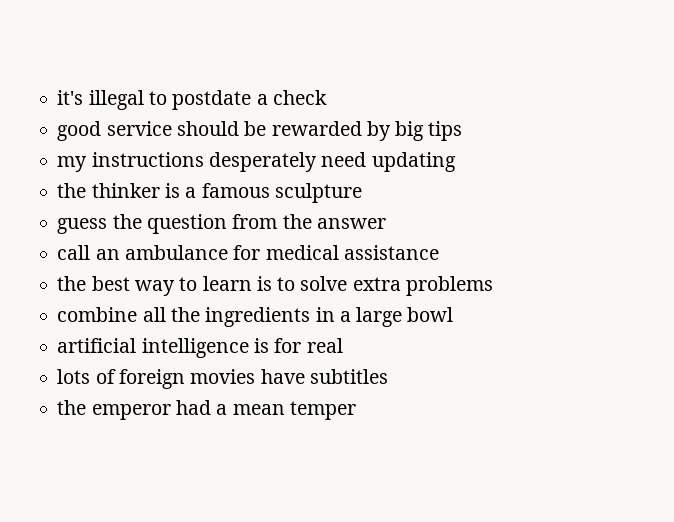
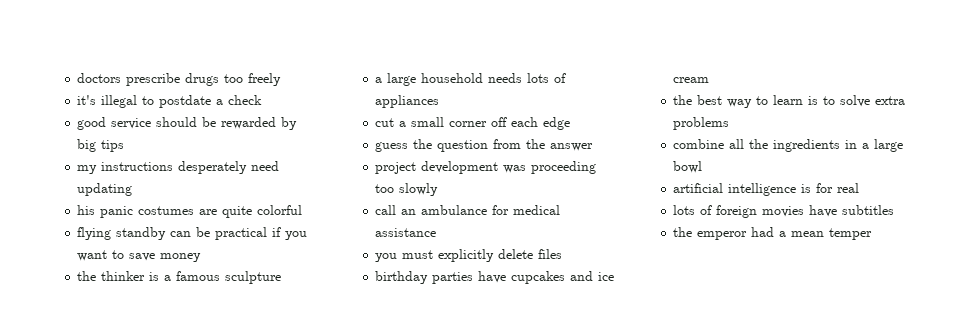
(57, 97) none -> [77,73,282,86] doctors prescribe drugs too freely //
(456, 162) none -> [77,205,303,218] [77,227,308,240] [77,250,202,262] // his panic costumes are quite colorful // flying standby can be practical if you want to save money
(362, 193) none -> [375,73,567,86] [375,95,440,108] [375,117,571,130] // a large household needs lots of appliances // cut a small corner off each edge
(386, 223) none -> [375,161,597,174] [375,183,439,196] // project development was proceeding too slowly
(439, 252) none -> [375,249,563,262] [375,271,615,284] [673,77,710,83] // you must explicitly delete files // birthday parties have cupcakes and ice cream

